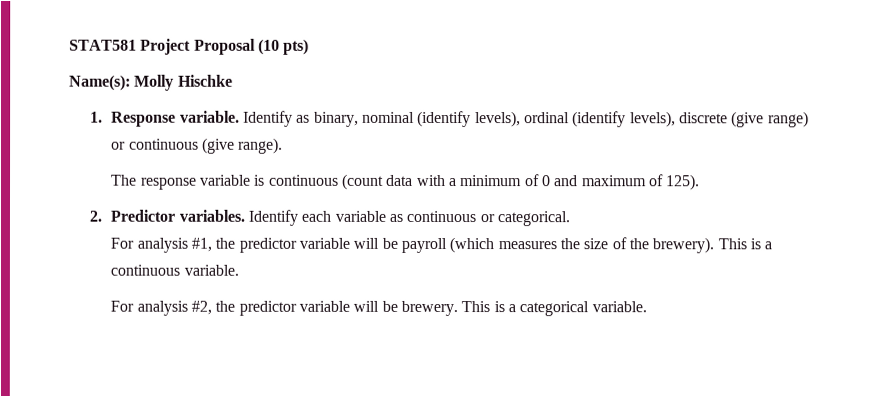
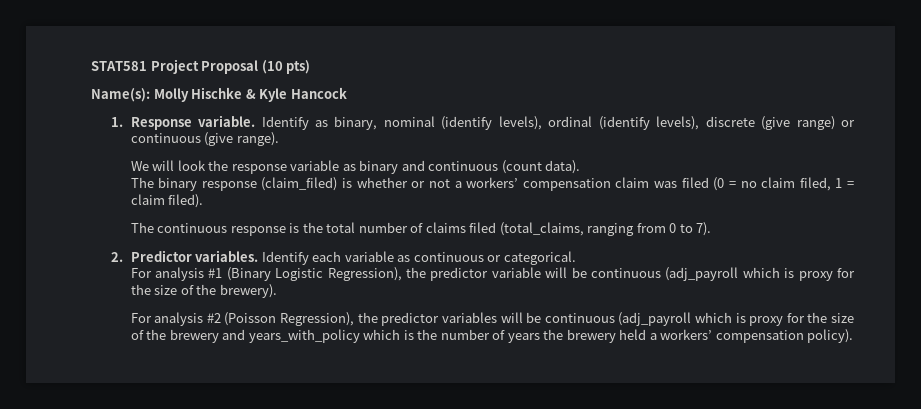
(233, 80) none -> [245,87,347,102] & Kyle Hancock
[111,173,701,191] The response variable is continuous (count data with a minimum of 0 and maximum of 125). -> [130,160,581,174] [130,177,854,191] [130,194,204,208] [130,222,712,236] We will look the response variable as binary and continuous (count data). // The binary response (claim_filed) is whether or not a workers’ compensation claim was filed (0 = no claim filed, 1 = claim filed). // The continuous response is the total number of claims filed (total_claims, ranging from 0 to 7).
[191,237,557,254] #1, the predictor variable will be payroll (which measures -> [208,267,855,281] #1 (Binary Logistic Regression), the predictor variable will be continuous (adj_payroll which is proxy for
[717,238,773,250] [110,264,239,276] [110,300,647,317] This is a continuous variable. // For analysis #2, the predictor variable will be brewery. This is a categorical variable. -> [130,312,854,326] [130,329,854,343] // For analysis #2 (Poisson Regression), the predictor variables will be continuous (adj_payroll which is proxy for the size of the brewery and years_with_policy which is the number of years the brewery held a workers’ compensation policy).

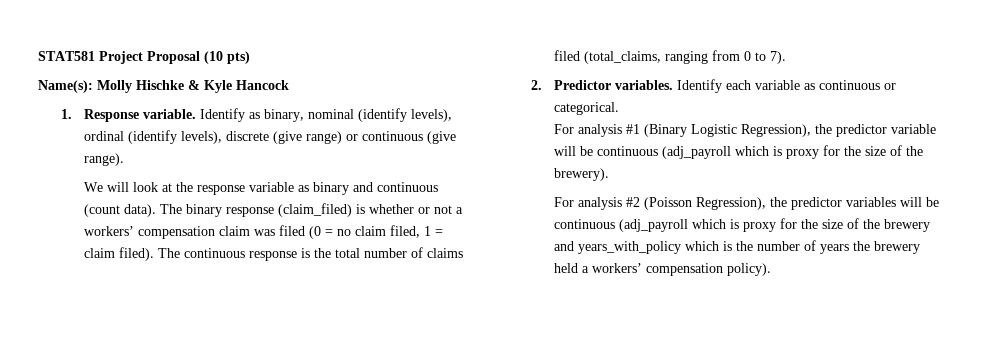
(206, 165) none -> [161,183,172,192] at
(581, 167) // -> (156, 210) none
(204, 201) // -> (154, 254) none

